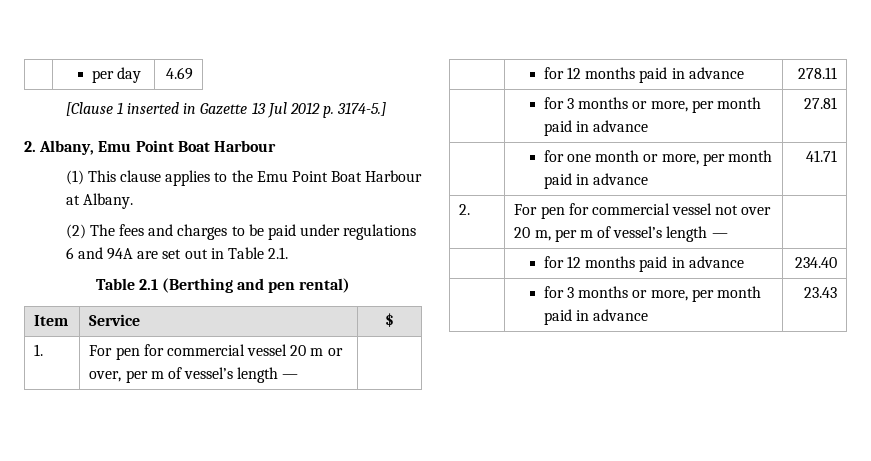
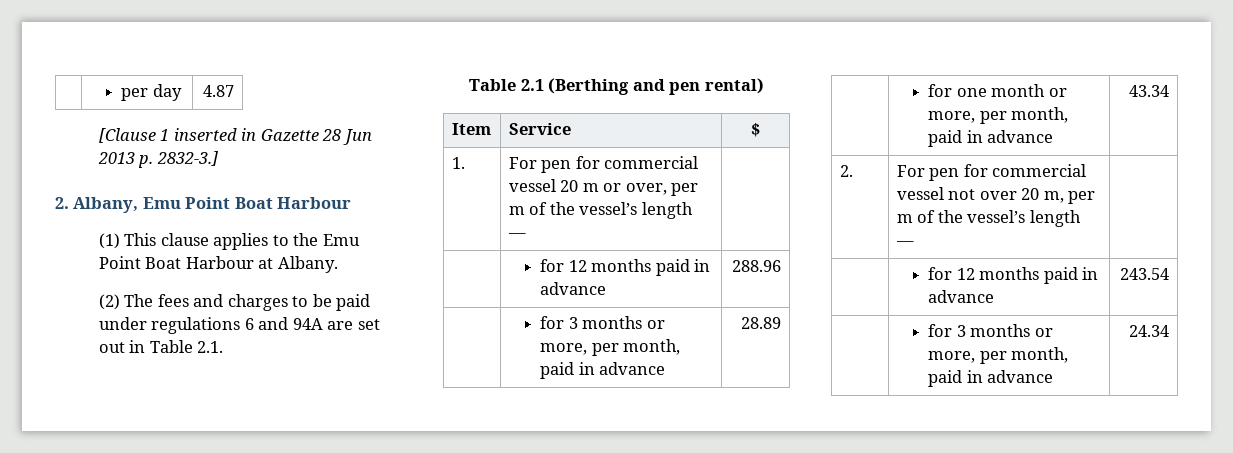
[165,67,193,80] 4.69 -> [203,85,235,97] 4.87
[251,102,387,118] 13 Jul 2012 p. 3174-5.] -> [322,129,372,145] [97,151,218,168] 28 Jun 2013 p. 2832-3.]
[184,367,299,383] [543,67,744,83] [797,67,837,79] [543,97,761,113] [543,120,649,136] [803,97,837,109] vessel’s length — | // | for 12 months paid in advance | 278.11 // | for 3 months or more, per month paid in advance | 27.81 -> [549,202,693,219] [507,233,526,238] [540,259,711,276] [540,282,607,295] [732,260,782,272] [540,316,665,329] [540,339,681,356] [540,362,666,379] [741,317,782,329] the vessel’s length — | // | for 12 months paid in advance | 288.96 // | for 3 months or more, per month, paid in advance | 28.89
[727,150,772,162] [543,173,649,189] [805,150,837,162] month paid in advance | 41.71 -> [1011,107,1069,123] [928,130,1054,147] [1129,85,1170,97] month, paid in advance | 43.34
[613,226,728,242] [543,256,744,272] [794,257,837,268] [543,286,761,302] [543,309,649,325] [803,287,837,298] vessel’s length — | // | for 12 months paid in advance | 234.40 // | for 3 months or more, per month paid in advance | 23.43 -> [937,210,1081,227] [895,241,914,246] [928,267,1099,284] [928,290,995,303] [1120,268,1170,280] [928,324,1053,337] [928,347,1069,364] [928,370,1054,387] [1129,325,1170,337] the vessel’s length — | // | for 12 months paid in advance | 243.54 // | for 3 months or more, per month, paid in advance | 24.34

